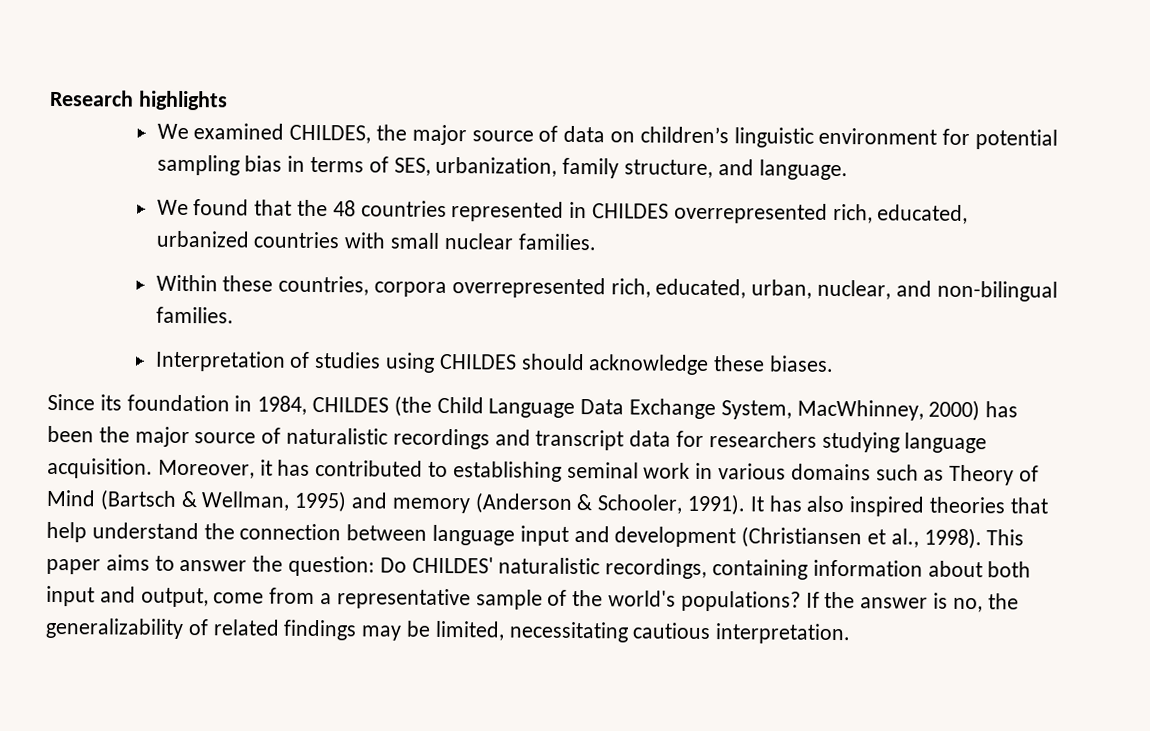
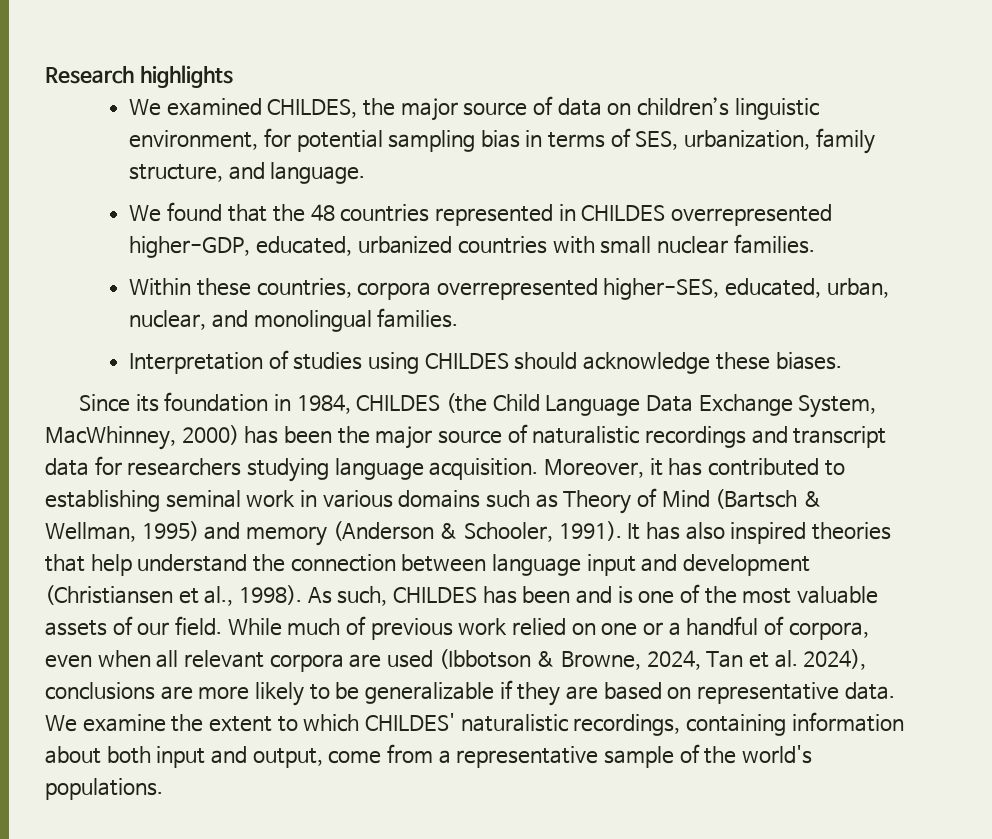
[818,127,938,145] environment -> [129,130,259,150] environment,
[832,203,873,224] rich, -> [129,236,251,258] higher-GDP,
[610,278,651,298] rich, -> [603,278,720,300] higher-SES,
[936,280,1058,302] non-bilingual -> [253,310,372,332] monolingual
[986,529,1025,546] [46,554,407,577] This paper aims to answer the question: Do -> [307,584,879,606] [45,616,869,640] [45,649,867,672] [45,680,895,706] [45,714,360,732] As such, CHILDES has been and is one of the most valuable assets of our field. While much of previous work relied on one or a handful of corpora, even when all relevant corpora are used (Ibbotson & Browne, 2024, Tan et al. 2024), conclusions are more likely to be generalizable if they are based on representative data. We examine the extent to which
[680,590,1019,613] [45,617,852,645] populations? If the answer is no, the generalizability of related findings may be limited, necessitating cautious interpretation. -> [45,778,163,800] populations.

